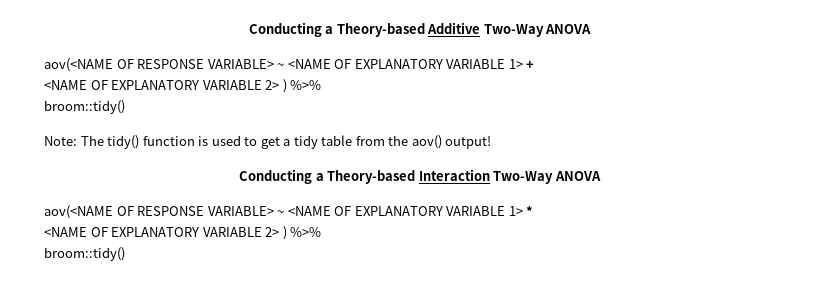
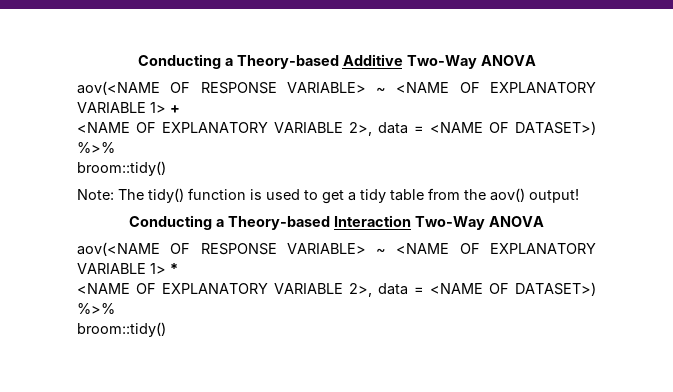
[265,79,287,93] 2> ) -> [349,121,596,136] 2>, data = <NAME OF DATASET>)
[265,226,287,240] 2> ) -> [349,282,596,297] 2>, data = <NAME OF DATASET>)

